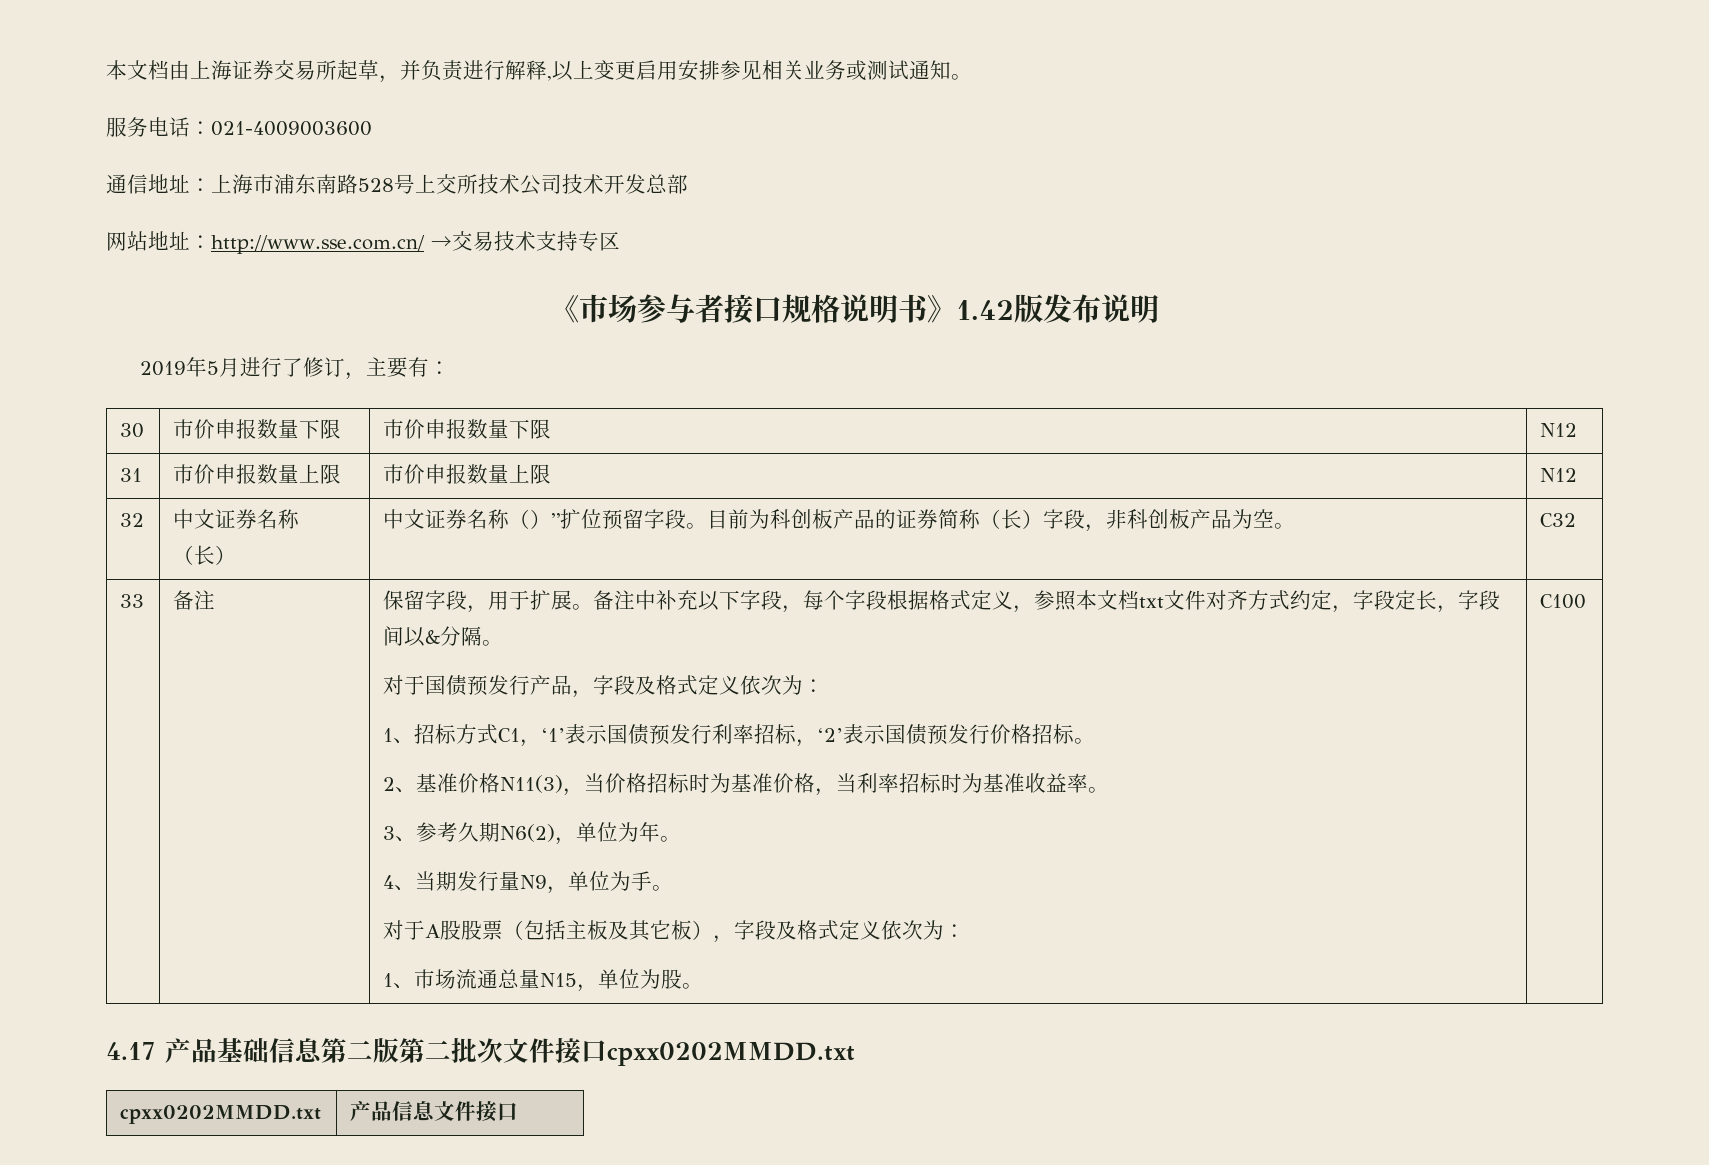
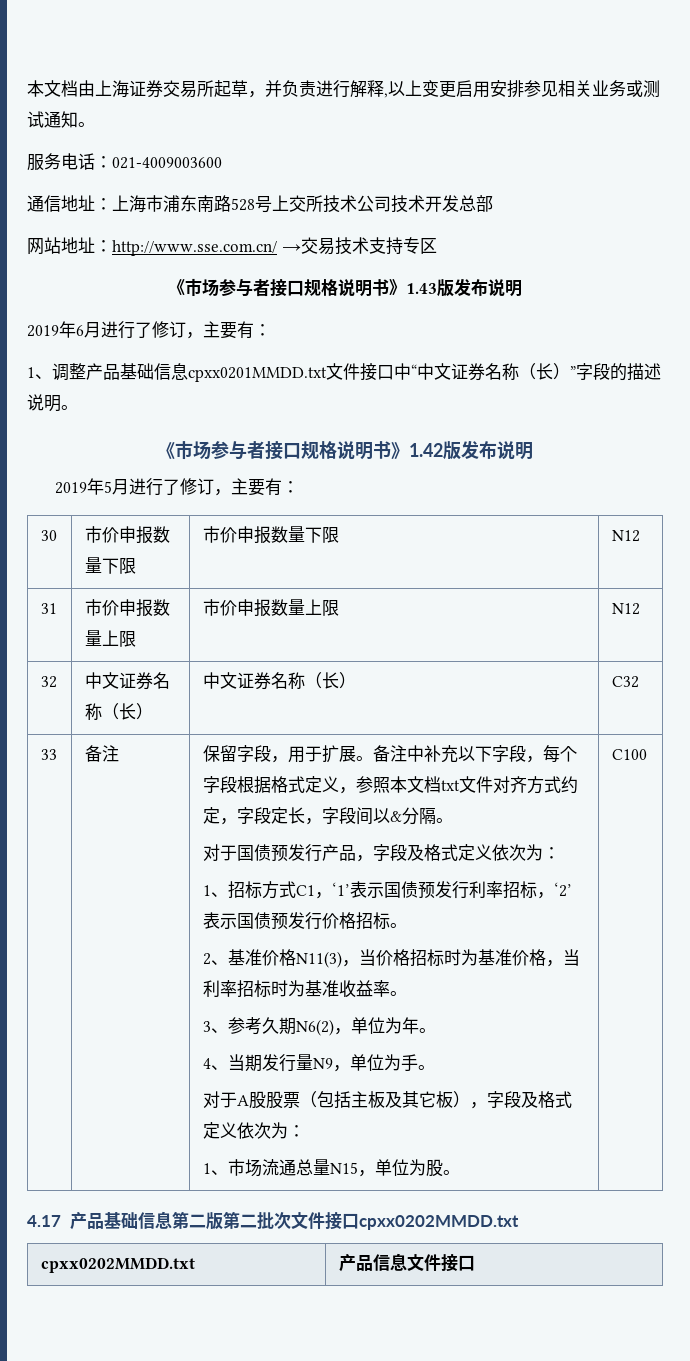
(620, 241) none -> [168,278,522,297] [27,321,271,339] [27,363,661,382] [27,394,78,412] // 《市场参与者接口规格说明书》1.43版发布说明 // 2019年6月进行了修订，主要有： // 1、调整产品基础信息cpxx0201MMDD.txt文件接口中“中文证券名称（长）”字段的描述说明。
[530,509,1296,532] ）”扩位预留字段。目前为科创板产品的证券简称（长）字段，非科创板产品为空。 -> [321,672,356,689] 长）

